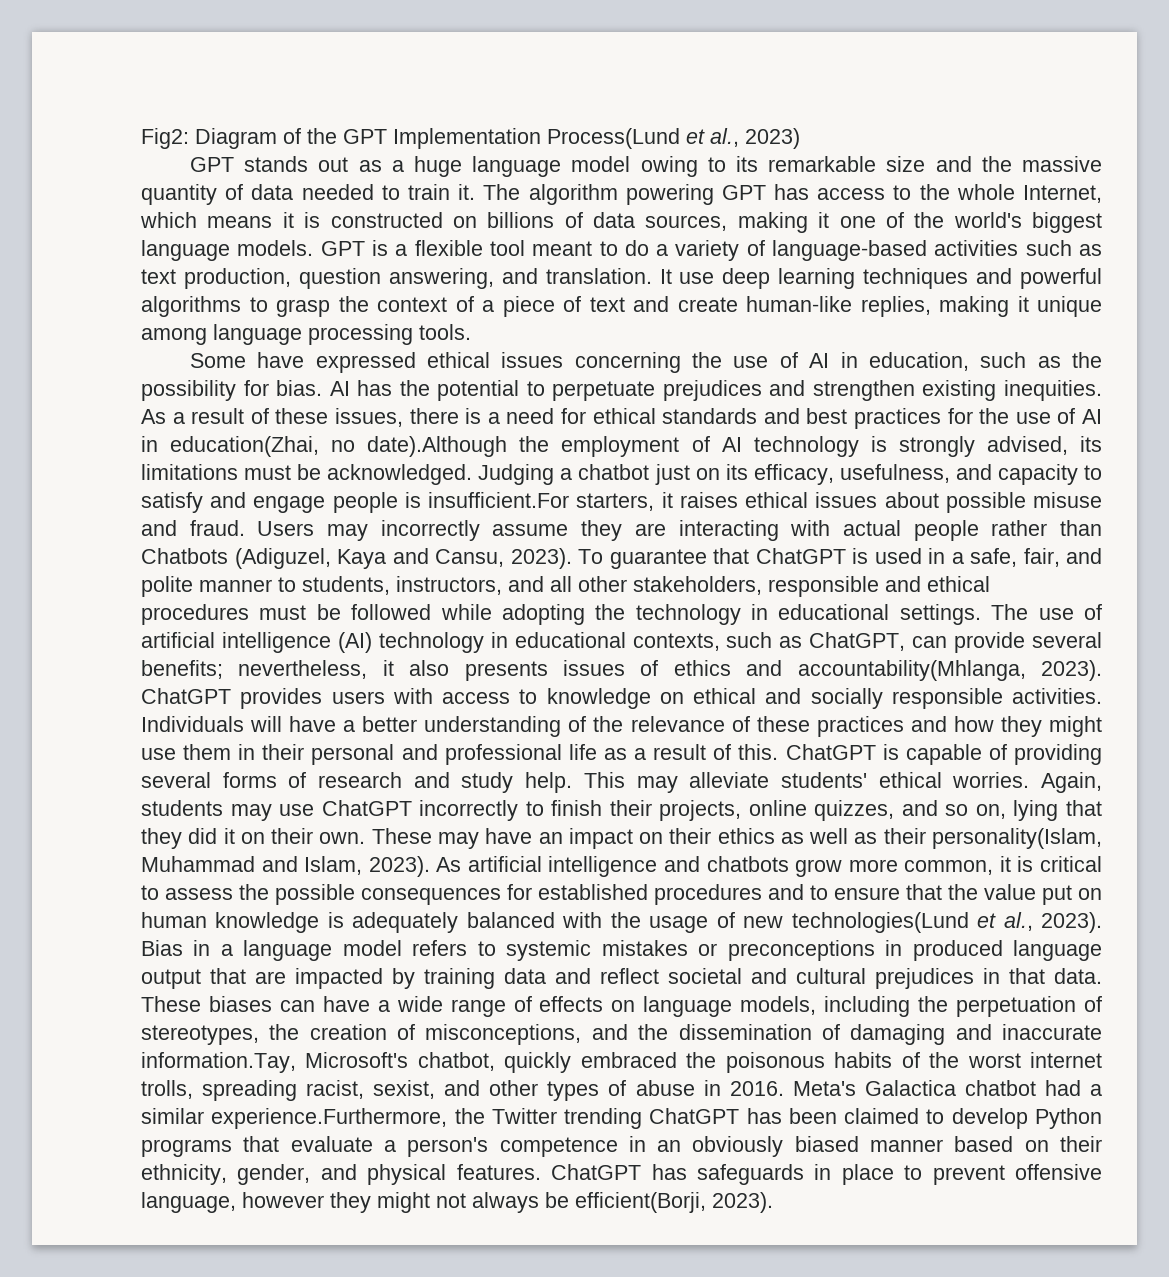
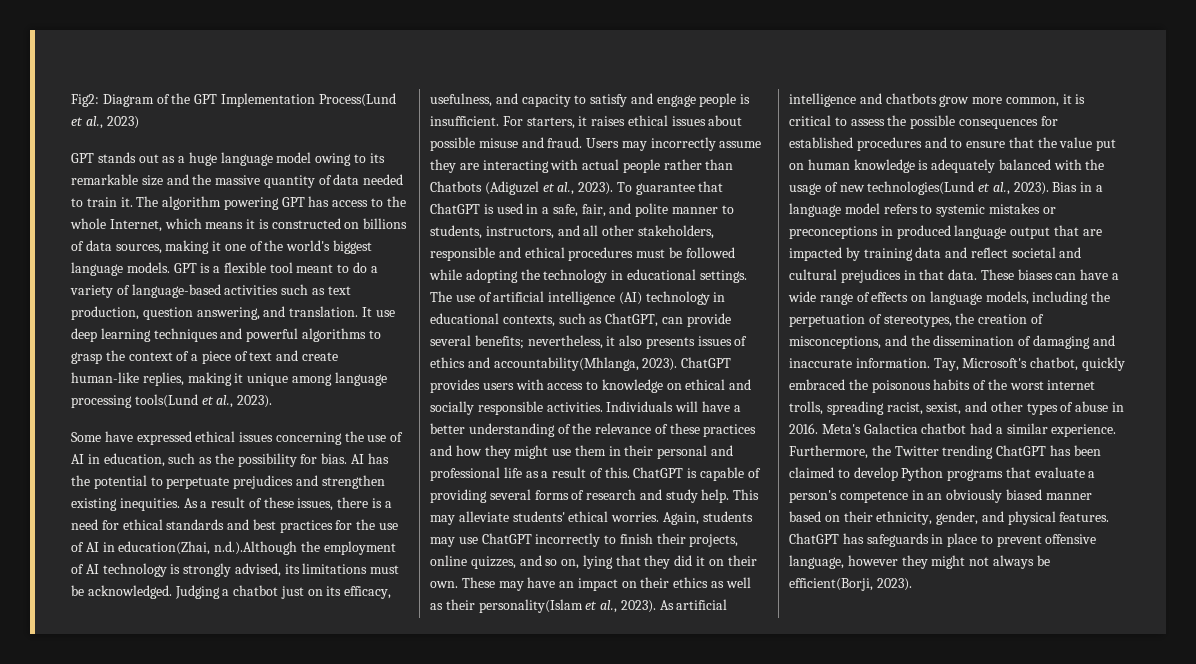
[419,324,471,340] tools. -> [134,394,273,408] tools(Lund et al., 2023).
[331,436,508,457] no date).Although -> [214,541,298,555] n.d.).Although
[428,492,570,508] insufficient.For -> [430,116,523,126] insufficient. For
[234,548,504,569] (Adiguzel, Kaya and Cansu, -> [484,181,575,195] (Adiguzel et al.,
[932,828,1103,849] [141,856,363,875] personality(Islam, Muhammad and Islam, -> [478,599,618,613] personality(Islam et al.,
[141,1052,296,1073] information.Tay, -> [855,358,959,371] information. Tay,
[211,1108,448,1129] experience.Furthermore, -> [1051,424,1117,437] [789,445,868,459] experience. Furthermore,

